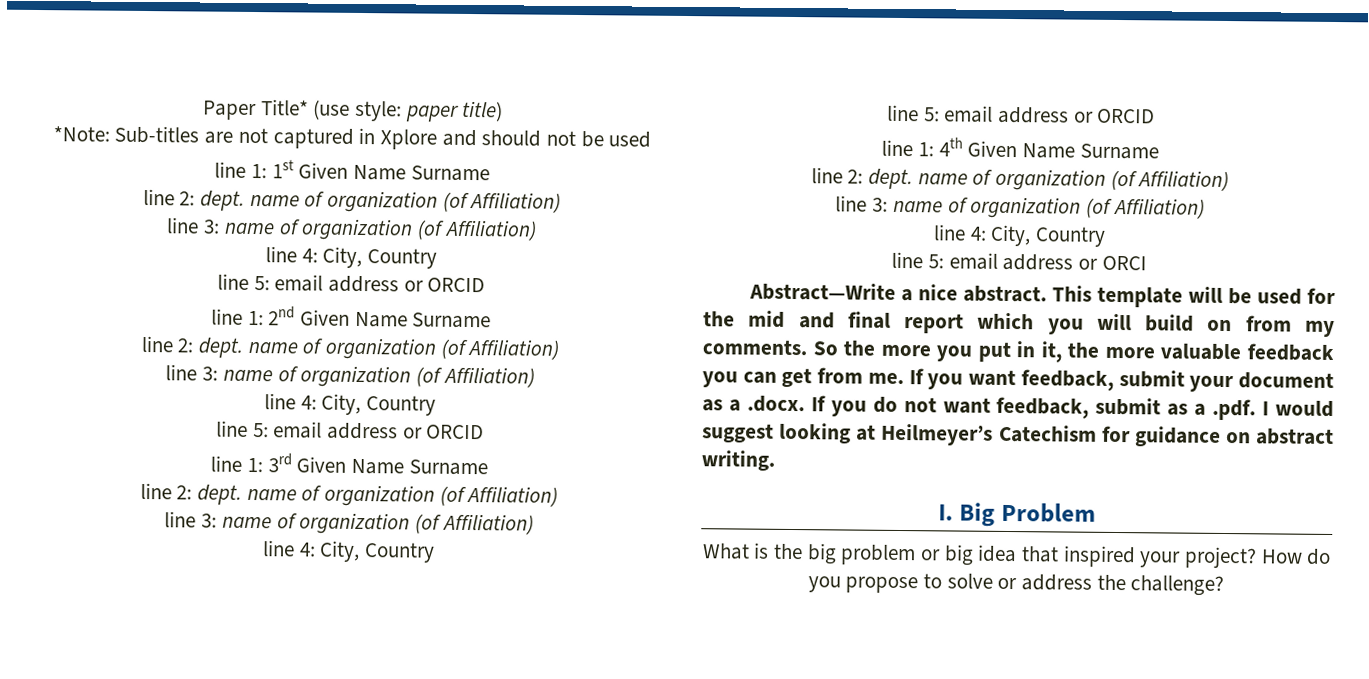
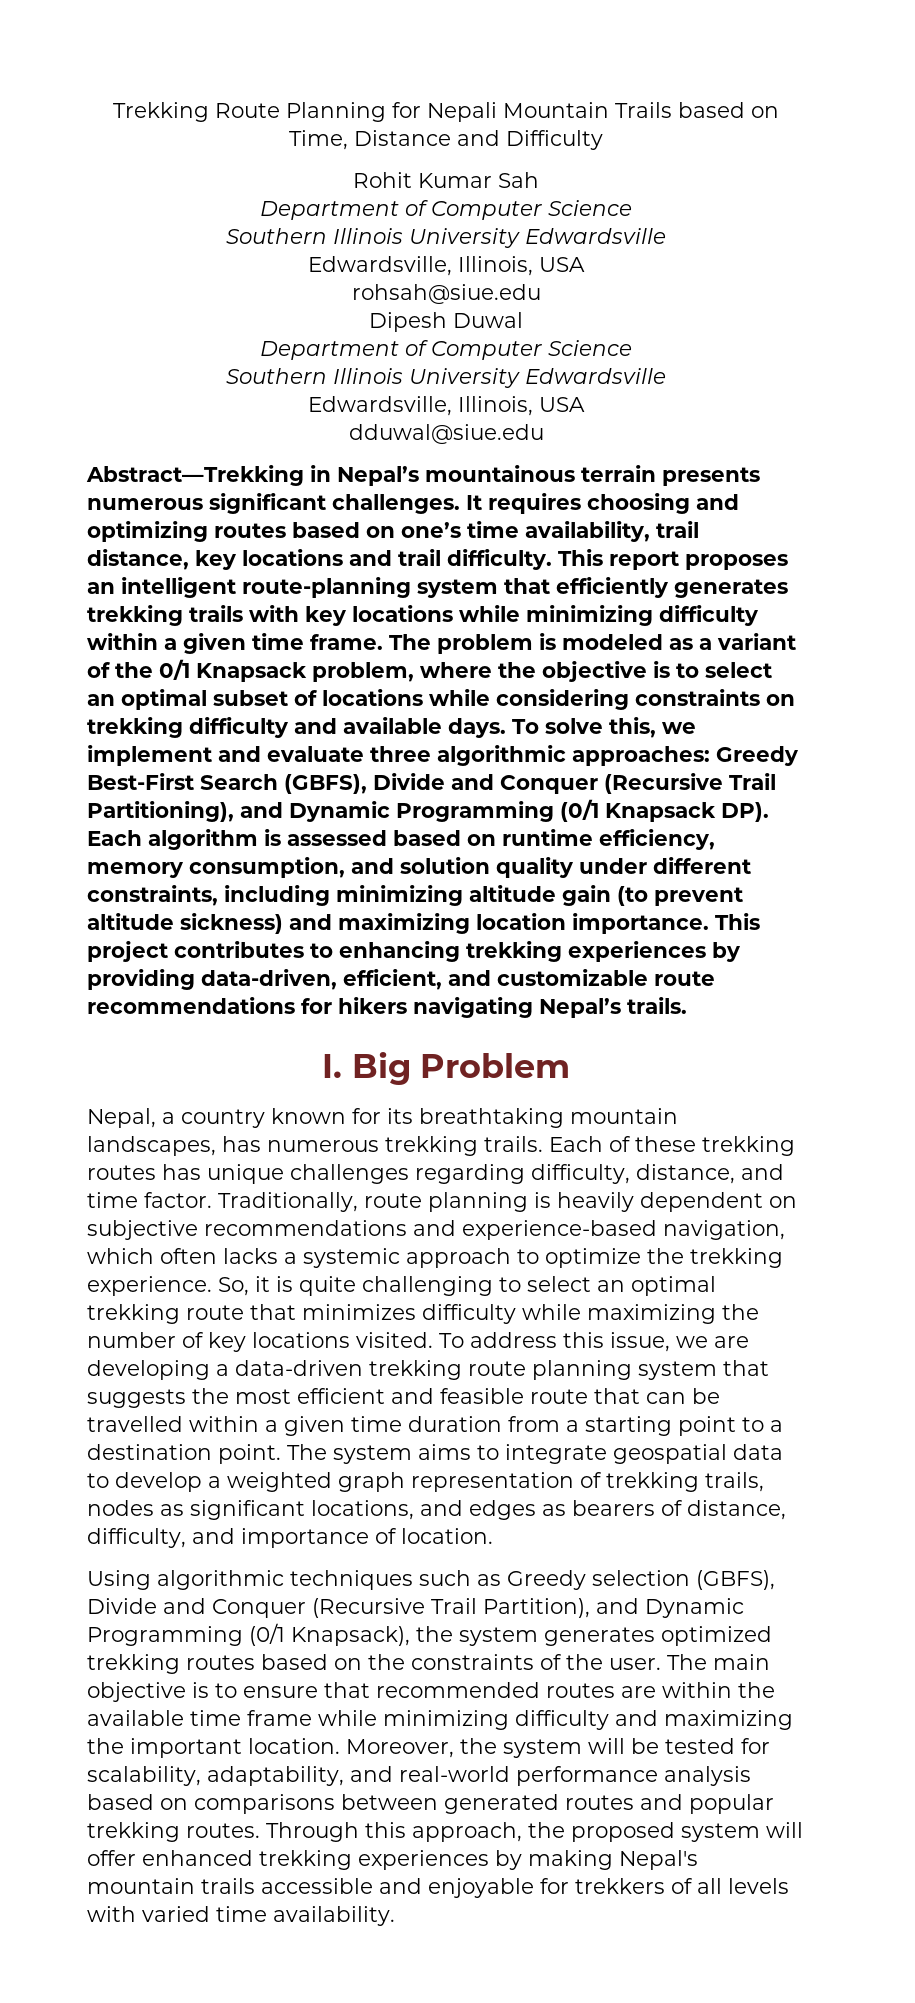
[202,99,504,122] [52,125,652,150] [214,159,490,182] [142,188,562,213] [166,217,537,241] [264,246,438,269] [216,273,486,293] [210,306,492,329] [140,335,560,360] [165,364,535,388] [263,393,437,416] [215,420,485,440] [210,453,488,476] [139,482,559,507] [164,511,534,535] [261,540,436,563] [886,104,1156,124] [881,137,1159,160] [810,167,1230,192] [835,195,1205,219] [932,224,1107,247] [891,251,1147,271] [749,282,1336,308] [703,310,1335,338] [702,339,1334,363] [702,367,1334,393] [702,395,1334,421] [702,422,1334,447] [701,450,775,471] [938,502,1096,527] [701,542,1332,569] [807,573,1225,597] Paper Title* (use style: paper title) // *Note: Sub-titles are not captured in Xplore and should not be used // line 1: 1st Given Name Surname // line 2: dept. name of organization (of Affiliation) // line 3: name of organization (of Affiliation) // line 4: City, Country // line 5: email address or ORCID // line 1: 2nd Given Name Surname // line 2: dept. name of organization (of Affiliation) // line 3: name of organization (of Affiliation) // line 4: City, Country // line 5: email address or ORCID // line 1: 3rd Given Name Surname // line 2: dept. name of organization (of Affiliation) // line 3: name of organization (of Affiliation) // line 4: City, Country // line 5: email address or ORCID // line 1: 4th Given Name Surname // line 2: dept. name of organization (of Affiliation) // line 3: name of organization (of Affiliation) // line 4: City, Country // line 5: email address or ORCI // Abstract—Write a nice abstract. This template will be used for the mid and final report which you will build on from my comments. So the more you put in it, the more valuable feedback you can get from me. If you want feedback, submit your document as a .docx. If you do not want feedback, submit as a .pdf. I would suggest looking at Heilmeyer’s Catechism for guidance on abstract writing. // I. Big Problem // What is the big problem or big idea that inspired your project? How do you propose to solve or address the challenge? -> [113,102,779,122] [289,130,603,150] [353,172,539,188] [260,200,632,220] [226,228,666,248] [308,256,585,276] [351,284,541,304] [369,312,523,332] [260,340,632,360] [226,368,666,388] [308,396,585,416] [348,424,544,444] [86,465,760,486] [87,493,739,514] [87,521,699,542] [87,549,788,570] [87,577,788,598] [87,605,759,626] [87,633,796,654] [87,659,772,682] [87,689,795,710] [87,717,696,738] [87,745,799,766] [87,773,776,794] [87,799,769,822] [87,829,715,850] [87,857,751,878] [87,885,743,906] [87,913,760,934] [87,941,741,962] [87,969,715,990] [87,997,687,1018] [322,1052,570,1085] [87,1108,678,1128] [87,1136,795,1156] [87,1164,784,1184] [87,1192,797,1212] [87,1220,785,1240] [87,1248,783,1268] [87,1276,716,1296] [87,1304,759,1324] [87,1332,749,1352] [87,1360,769,1380] [87,1388,720,1408] [87,1416,783,1436] [87,1444,783,1464] [87,1472,764,1492] [87,1500,786,1520] [87,1528,493,1548] [87,1570,775,1590] [87,1598,744,1618] [87,1623,772,1646] [87,1654,770,1674] [87,1682,775,1702] [87,1710,793,1730] [87,1738,770,1758] [87,1766,751,1786] [87,1794,774,1814] [87,1822,803,1842] [87,1850,698,1870] [87,1878,789,1898] [87,1906,395,1926] Trekking Route Planning for Nepali Mountain Trails based on Time, Distance and Difficulty // Rohit Kumar Sah // Department of Computer Science // Southern Illinois University Edwardsville // Edwardsville, Illinois, USA // rohsah@siue.edu // Dipesh Duwal // Department of Computer Science // Southern Illinois University Edwardsville // Edwardsville, Illinois, USA // dduwal@siue.edu // Abstract—Trekking in Nepal’s mountainous terrain presents numerous significant challenges. It requires choosing and optimizing routes based on one’s time availability, trail distance, key locations and trail difficulty. This report proposes an intelligent route-planning system that efficiently generates trekking trails with key locations while minimizing difficulty within a given time frame. The problem is modeled as a variant of the 0/1 Knapsack problem, where the objective is to select an optimal subset of locations while considering constraints on trekking difficulty and available days. To solve this, we implement and evaluate three algorithmic approaches: Greedy Best-First Search (GBFS), Divide and Conquer (Recursive Trail Partitioning), and Dynamic Programming (0/1 Knapsack DP). Each algorithm is assessed based on runtime efficiency, memory consumption, and solution quality under different constraints, including minimizing altitude gain (to prevent altitude sickness) and maximizing location importance. This project contributes to enhancing trekking experiences by providing data-driven, efficient, and customizable route recommendations for hikers navigating Nepal’s trails. // I. Big Problem // Nepal, a country known for its breathtaking mountain landscapes, has numerous trekking trails. Each of these trekking routes has unique challenges regarding difficulty, distance, and time factor. Traditionally, route planning is heavily dependent on subjective recommendations and experience-based navigation, which often lacks a systemic approach to optimize the trekking experience. So, it is quite challenging to select an optimal trekking route that minimizes difficulty while maximizing the number of key locations visited. To address this issue, we are developing a data-driven trekking route planning system that suggests the most efficient and feasible route that can be travelled within a given time duration from a starting point to a destination point. The system aims to integrate geospatial data to develop a weighted graph representation of trekking trails, nodes as significant locations, and edges as bearers of distance, difficulty, and importance of location. // Using algorithmic techniques such as Greedy selection (GBFS), Divide and Conquer (Recursive Trail Partition), and Dynamic Programming (0/1 Knapsack), the system generates optimized trekking routes based on the constraints of the user. The main objective is to ensure that recommended routes are within the available time frame while minimizing difficulty and maximizing the important location. Moreover, the system will be tested for scalability, adaptability, and real-world performance analysis based on comparisons between generated routes and popular trekking routes. Through this approach, the proposed system will offer enhanced trekking experiences by making Nepal's mountain trails accessible and enjoyable for trekkers of all levels with varied time availability.

